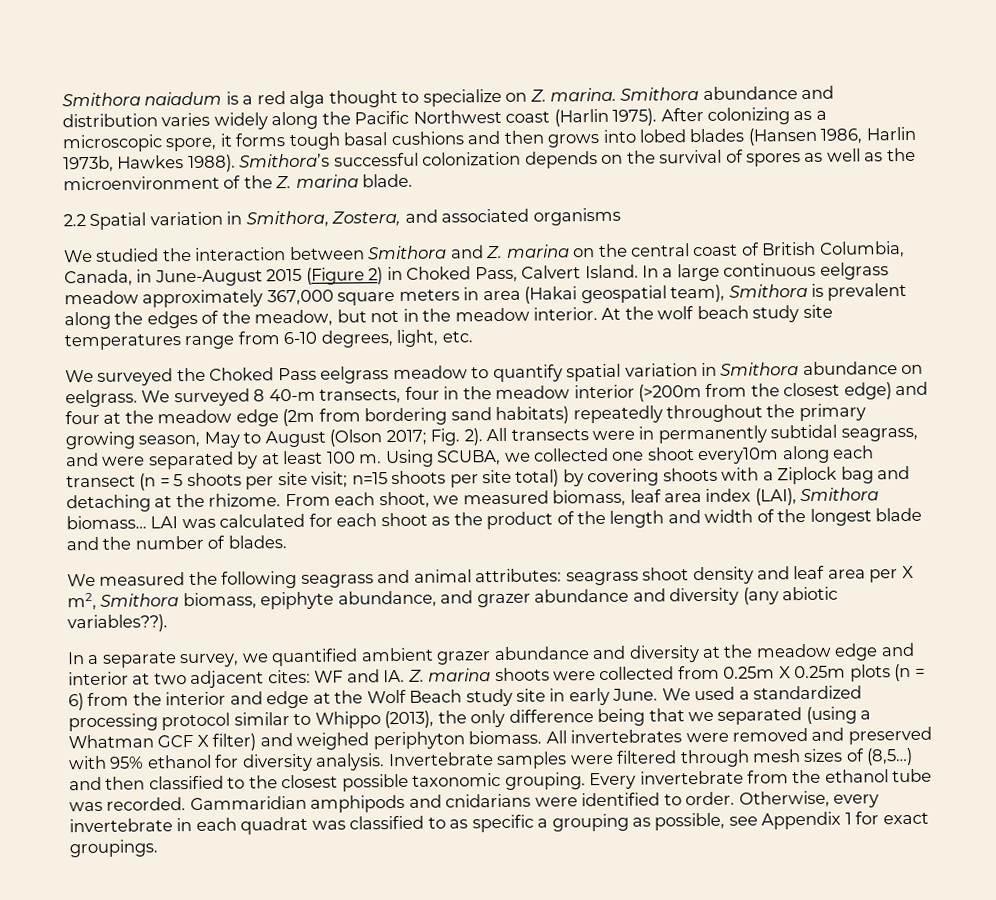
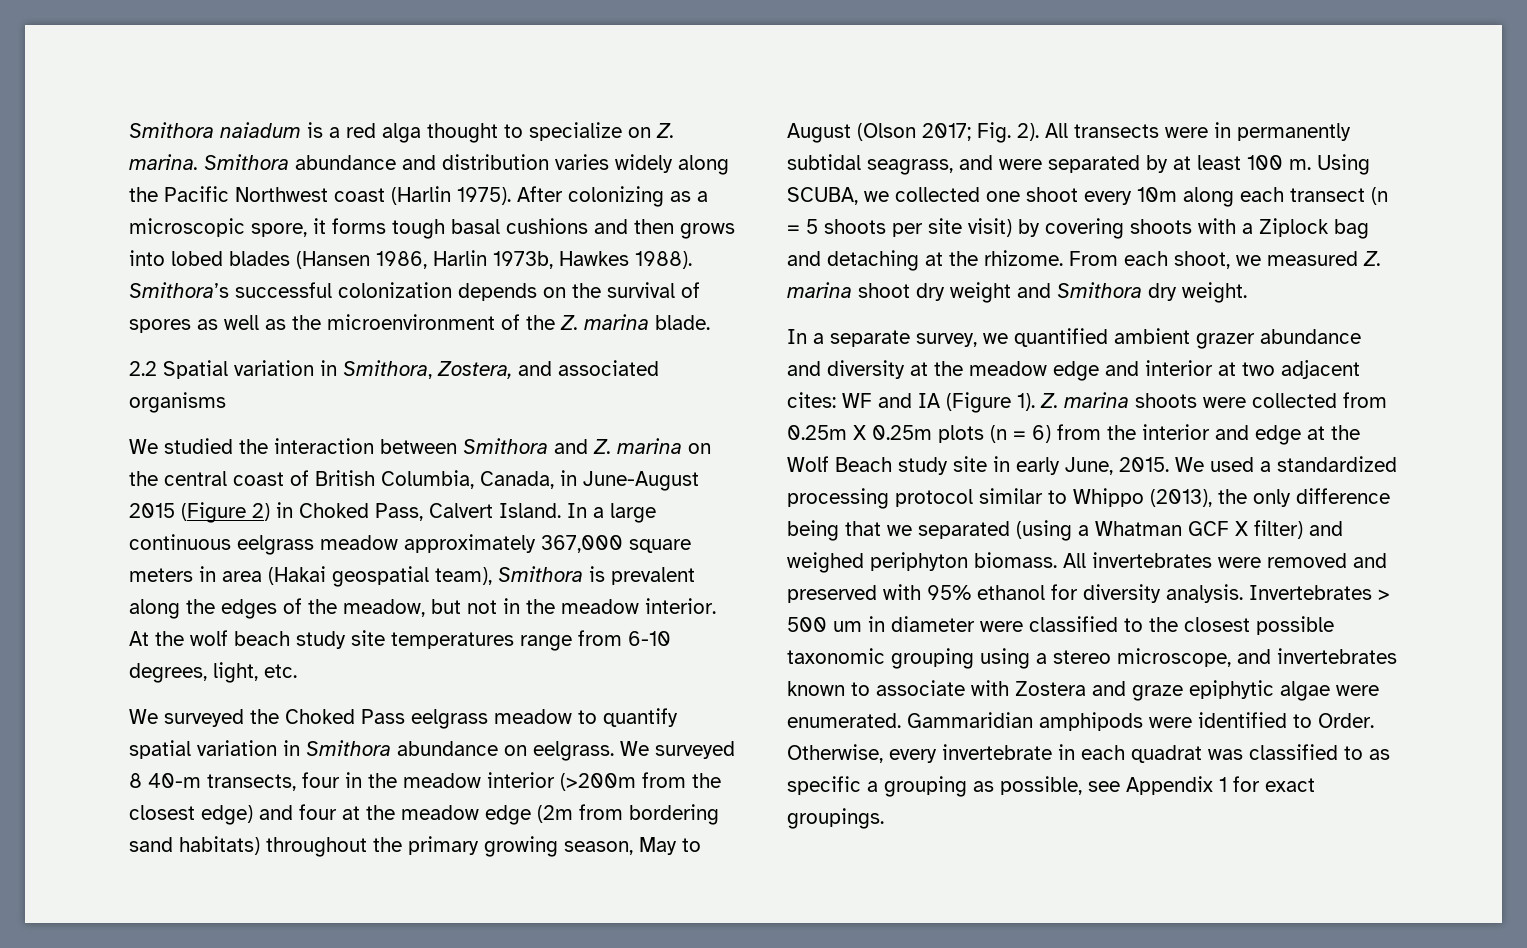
[572,405,663,424] repeatedly -> (260, 845) none
[697,447,780,465] every10m -> [1084,187,1177,205] every 10m
[311,469,560,488] visit; n=15 shoots per site total) -> [968,218,1012,237] visit)
[552,487,880,507] [66,507,923,530] [66,535,287,551] [67,565,914,589] [67,586,839,611] [67,614,168,633] biomass, leaf area index (LAI), Smithora biomass… LAI was calculated for each shoot as the product of the length and width of the longest blade and the number of blades. // We measured the following seagrass and animal attributes: seagrass shoot density and leaf area per X m2, Smithora biomass, epiphyte abundance, and grazer abundance and diversity (any abiotic variables??). -> [1363,251,1381,266] [787,282,1247,303] Z. marina shoot dry weight and Smithora dry weight.
[383,669,406,683] IA. -> [918,392,1035,413] IA (Figure 1).
[612,688,659,701] June. -> [1065,457,1169,475] June, 2015.
[387,747,914,770] [69,776,146,791] Invertebrate samples were filtered through mesh sizes of (8,5…) and then -> [1249,585,1390,600] [787,616,1023,632] Invertebrates > 500 um in diameter were
[504,768,933,790] [69,793,532,813] grouping. Every invertebrate from the ethanol tube was recorded. Gammaridian amphipods and cnidarians -> [891,648,1397,669] [787,680,1379,701] [787,712,1143,731] grouping using a stereo microscope, and invertebrates known to associate with Zostera and graze epiphytic algae were enumerated. Gammaridian amphipods
[685,791,736,806] order. -> [1318,713,1374,728] Order.

